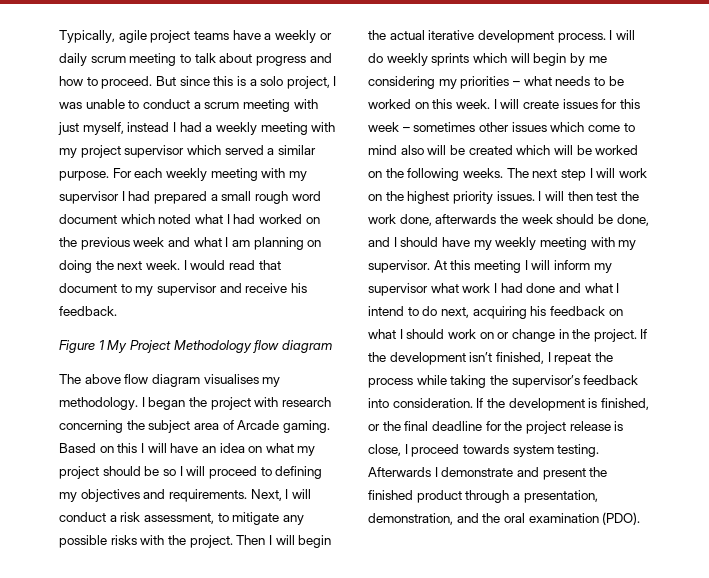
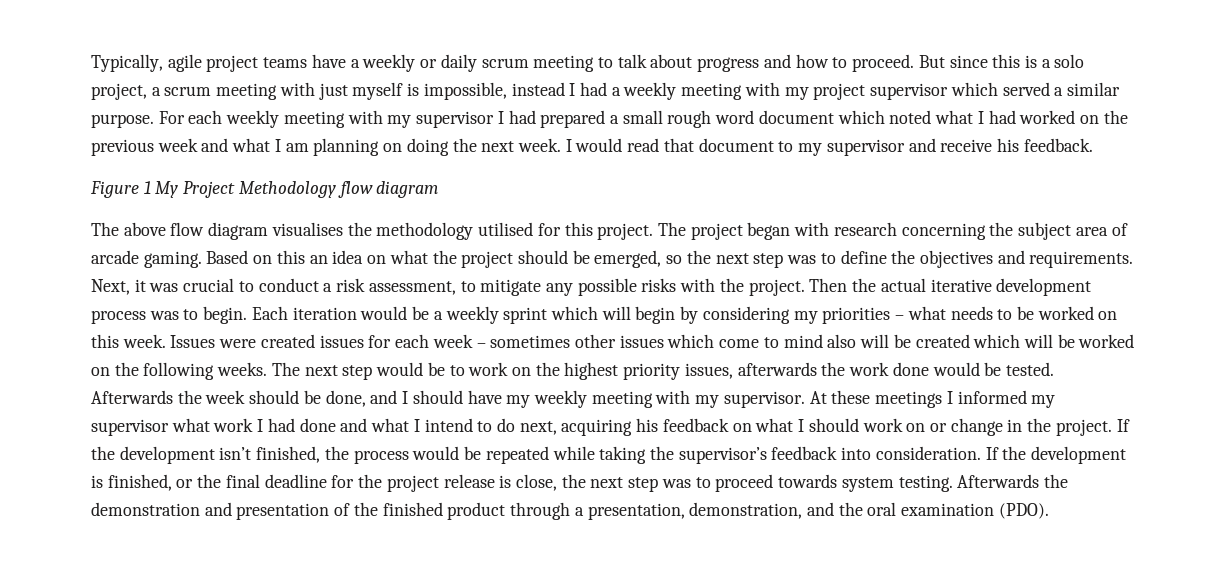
[333,76,337,86] [59,99,190,109] I was unable to conduct -> (147, 91) none
[82,122,124,135] myself, -> [352,82,507,100] myself is impossible,
[262,377,281,387] [59,397,251,410] my methodology. I began the project -> [347,222,791,240] the methodology utilised for this project. The project began
[237,420,280,430] Arcade -> [91,250,139,264] arcade
[140,443,199,453] I will have -> (305, 257) none
[297,446,316,456] my -> [432,250,457,264] the
[162,466,323,479] [59,489,311,502] so I will proceed to defining my objectives and requirements. Next, I will -> [594,250,1134,268] [91,278,254,295] emerged, so the next step was to define the objectives and requirements. Next, it was crucial to
[268,535,332,548] I will begin -> (848, 285) none
[557,30,635,43] [368,53,470,66] process. I will do weekly sprints -> [91,306,548,324] process was to begin. Each iteration would be a weekly sprint
[588,56,607,63] me -> (699, 315) none
[493,99,559,109] I will create -> [170,334,315,348] Issues were created
[619,99,640,109] this -> [395,334,430,348] each
[589,168,616,178] I will -> [376,362,465,376] would be to
[496,191,639,201] [368,214,497,226] issues. I will then test the work done, afterwards -> [684,362,1054,379] [91,390,173,404] issues, afterwards the work done would be tested. Afterwards
[450,260,590,273] this meeting I will inform -> [831,390,1027,408] these meetings I informed
[547,352,613,365] [368,378,413,388] I repeat the process -> [324,446,549,464] the process would be repeated
[404,444,408,454] I -> [561,474,711,492] the next step was to
[434,467,586,480] I demonstrate and present -> [1043,474,1068,488] [91,502,351,520] the demonstration and presentation of

